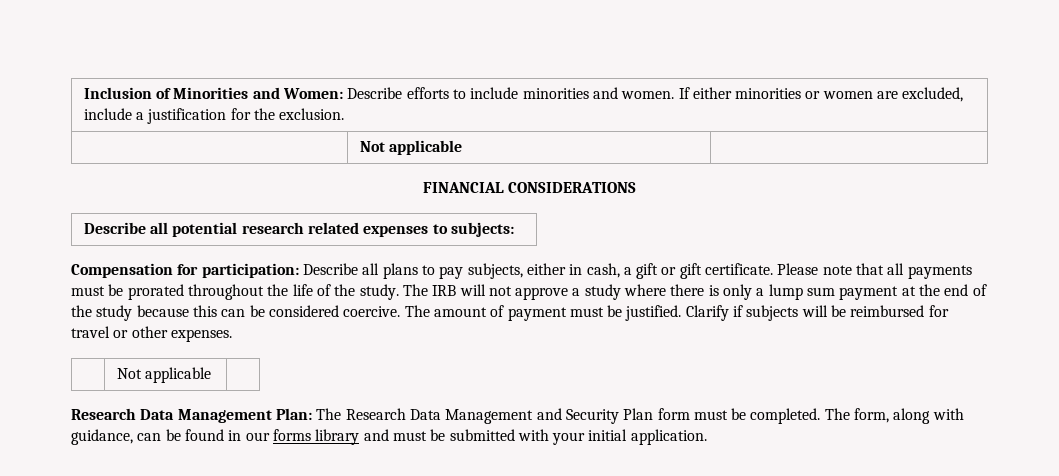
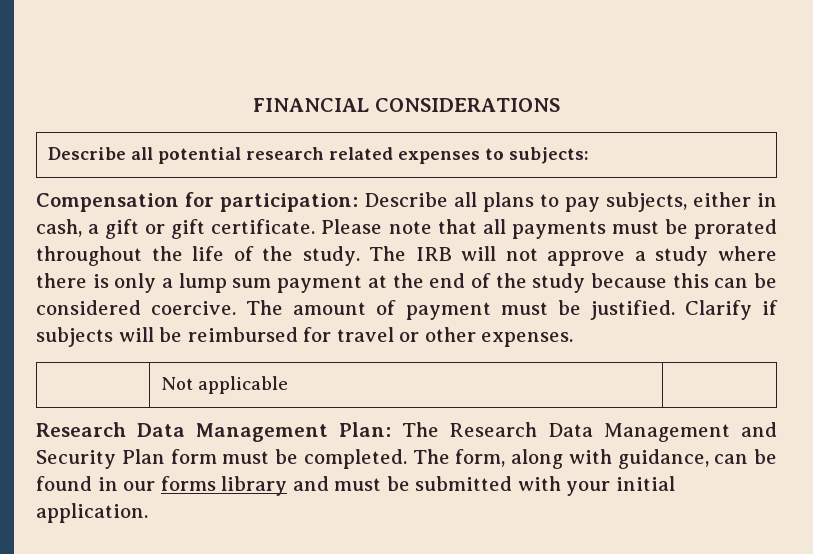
[83,87,964,102] [83,108,345,124] [359,140,463,155] Inclusion of Minorities and Women: Describe efforts to include minorities and women. If either minorities or women are excluded, include a justification for the exclusion. // | Not applicable | // -> (253, 105) none

